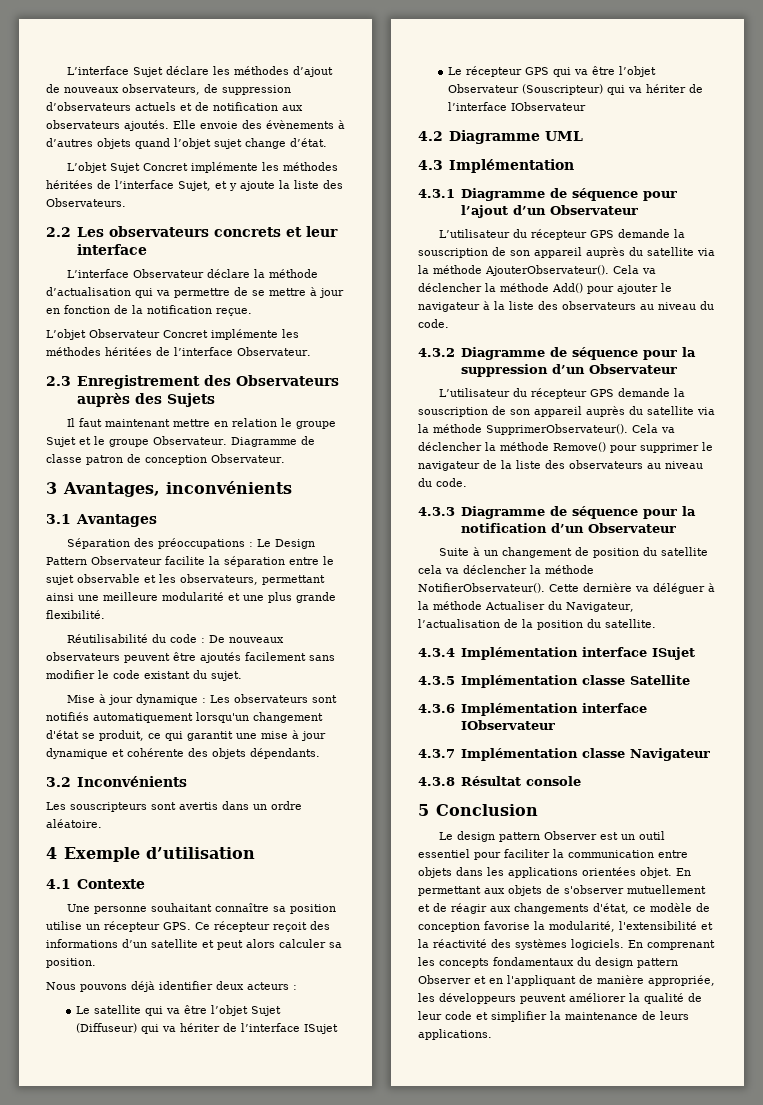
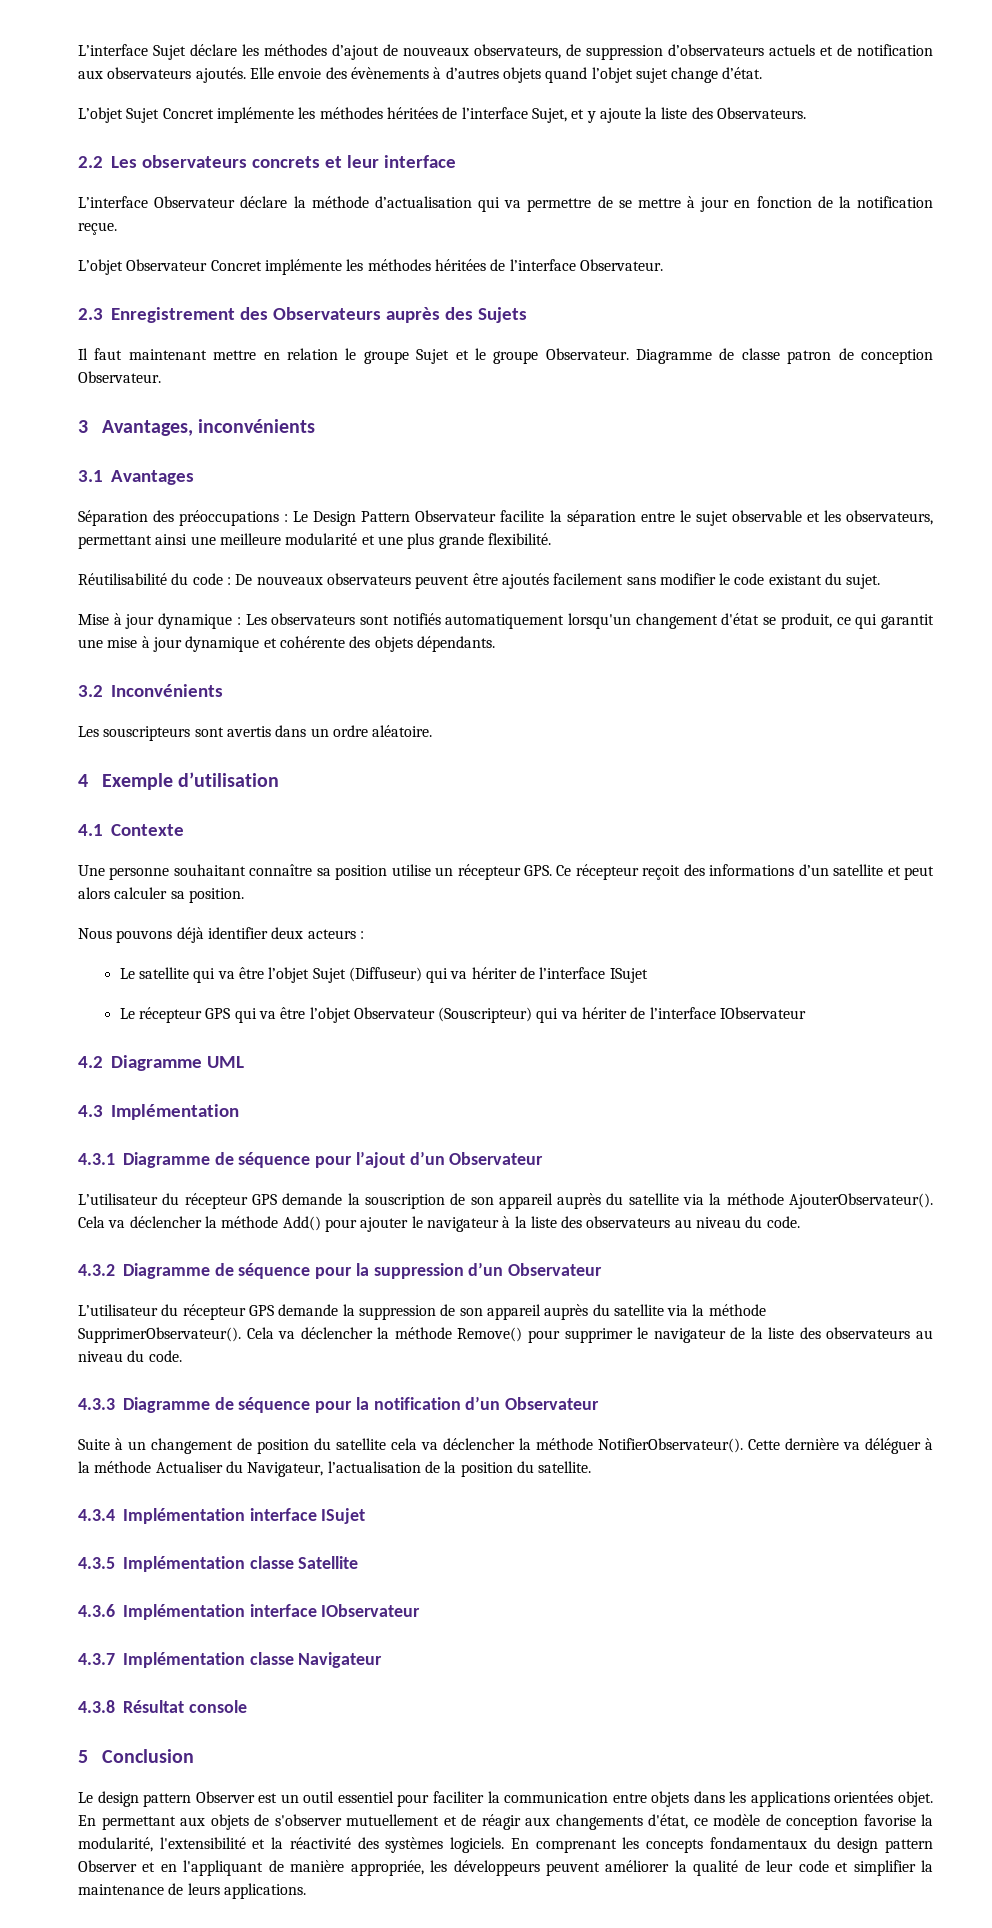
[418,407,488,417] souscription -> [358,1305,436,1320] suppression

